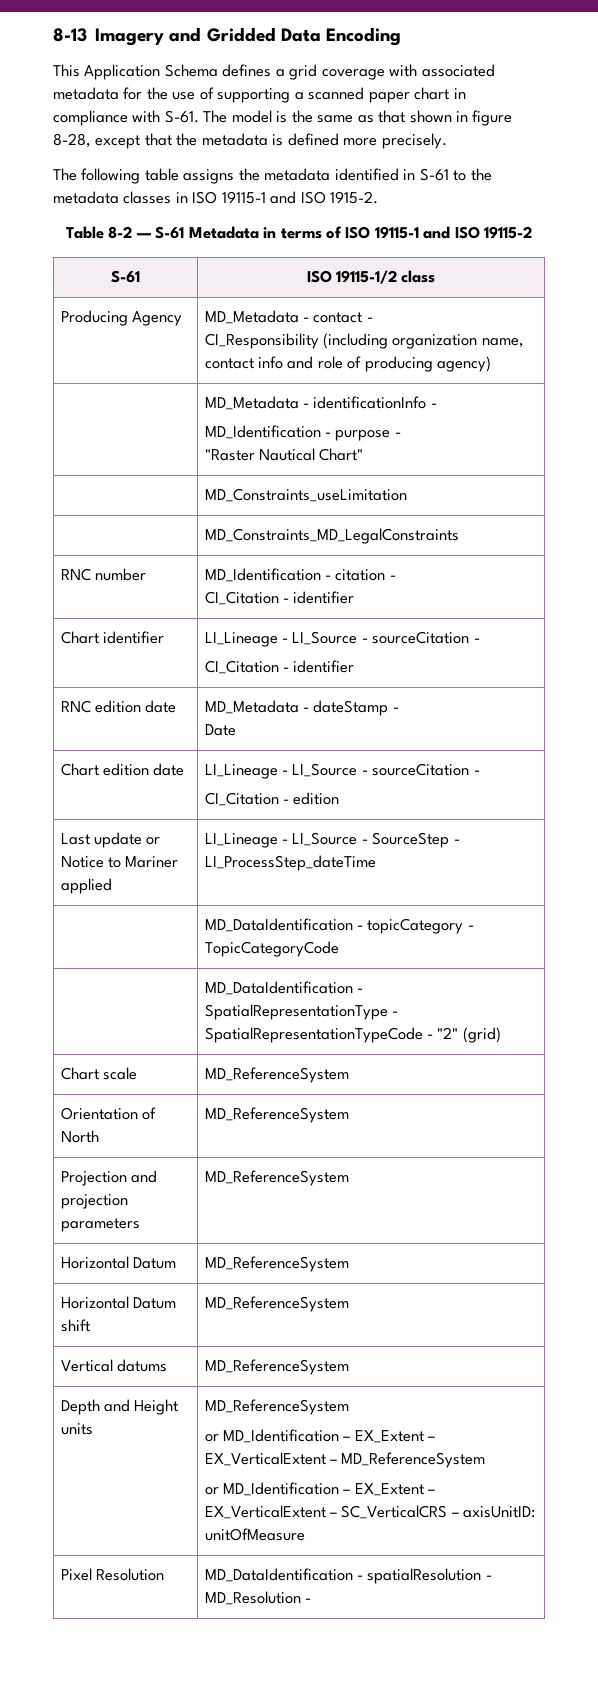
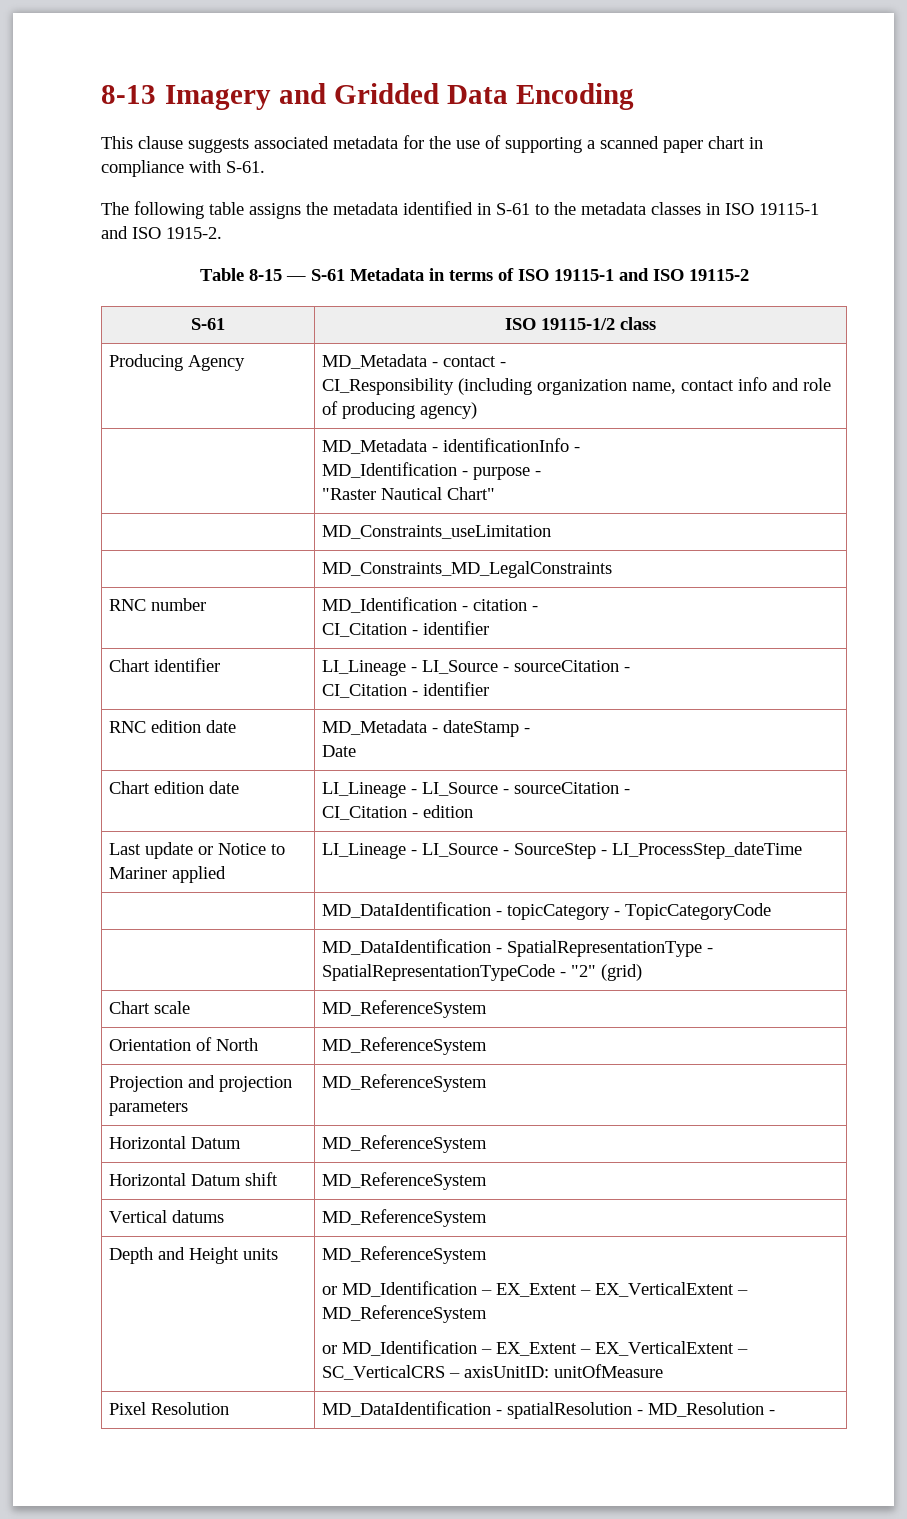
[84,64,418,80] Application Schema defines a grid coverage with -> [138,136,249,153] clause suggests
[203,110,513,126] [53,133,447,149] The model is the same as that shown in figure 8-28, except that the metadata is defined more precisely. -> (265, 167) none
[108,226,133,239] 8-2 -> [249,269,282,281] 8-15

